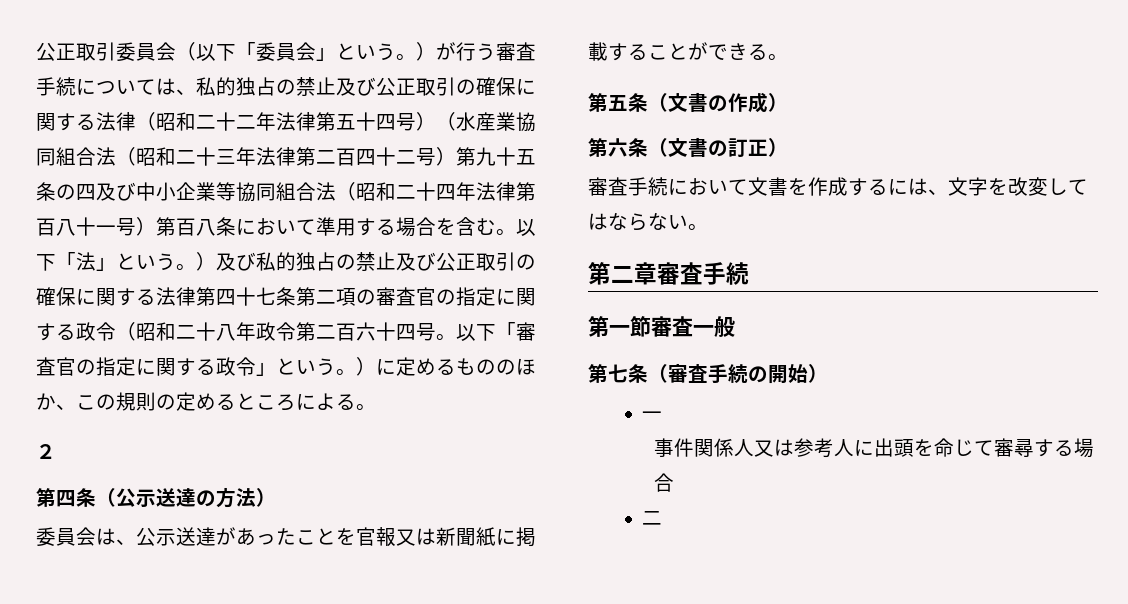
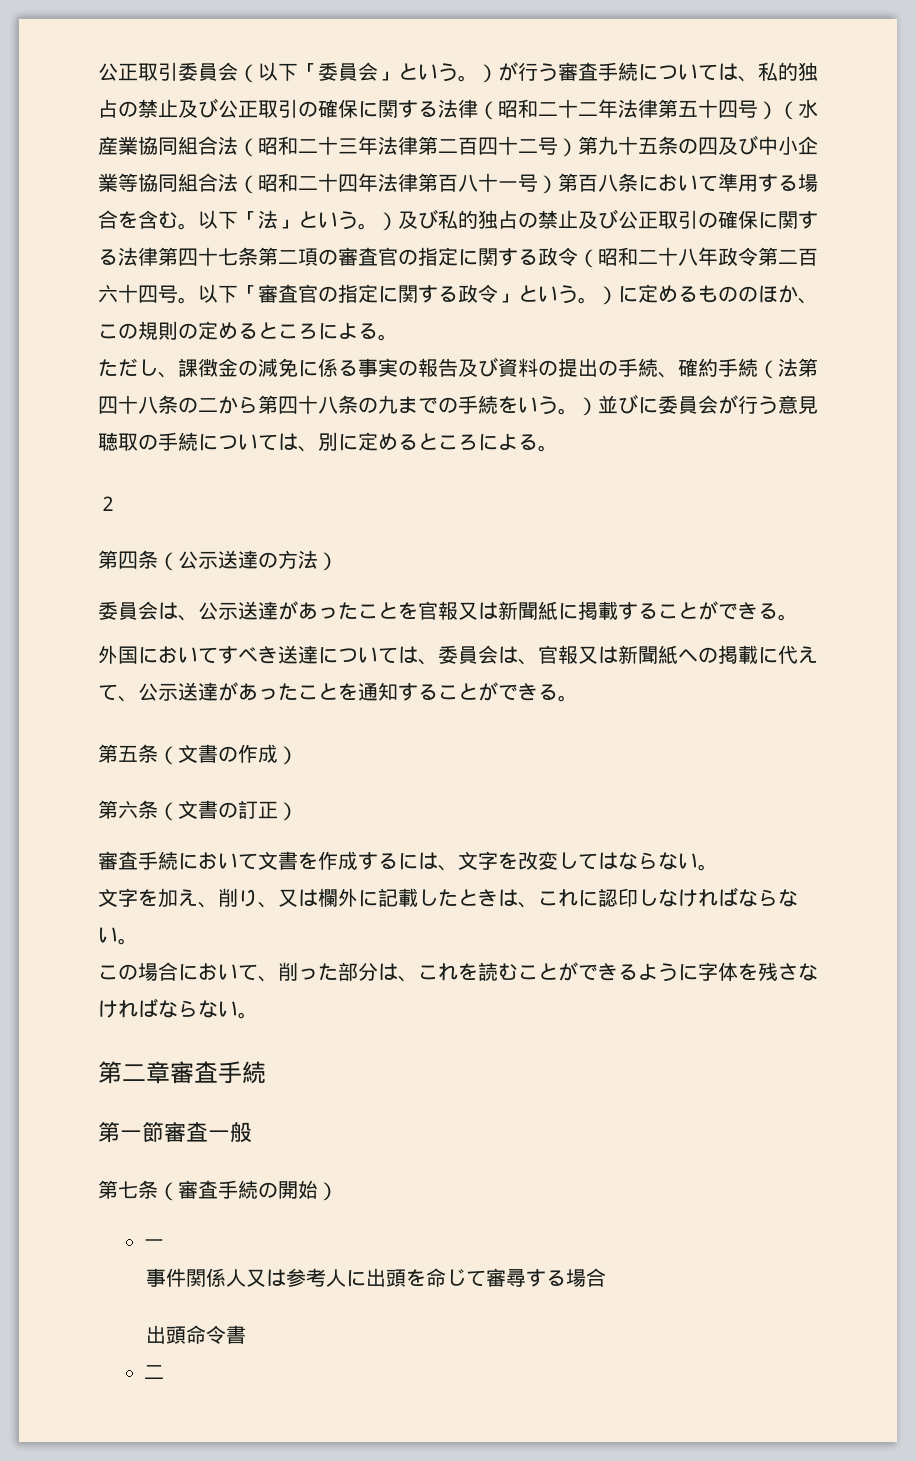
(376, 407) none -> [98,357,818,379] [98,394,818,416] [98,432,558,452] // ただし、課徴金の減免に係る事実の報告及び資料の提出の手続、確約手続（法第四十八条の二から第四十八条の九までの手続をいう。）並びに委員会が行う意見聴取の手続については、別に定めるところによる。
(788, 57) none -> [98,645,818,665] [98,682,578,702] // 外国においてすべき送達については、委員会は、官報又は新聞紙への掲載に代えて、公示送達があったことを通知することができる。
(708, 227) none -> [98,887,798,908] [98,927,138,945] [98,962,818,982] [98,998,258,1019] // 文字を加え、削り、又は欄外に記載したときは、これに認印しなければならない。 // この場合において、削った部分は、これを読むことができるように字体を残さなければならない。
(674, 482) none -> [146,1325,247,1344] // 出頭命令書

